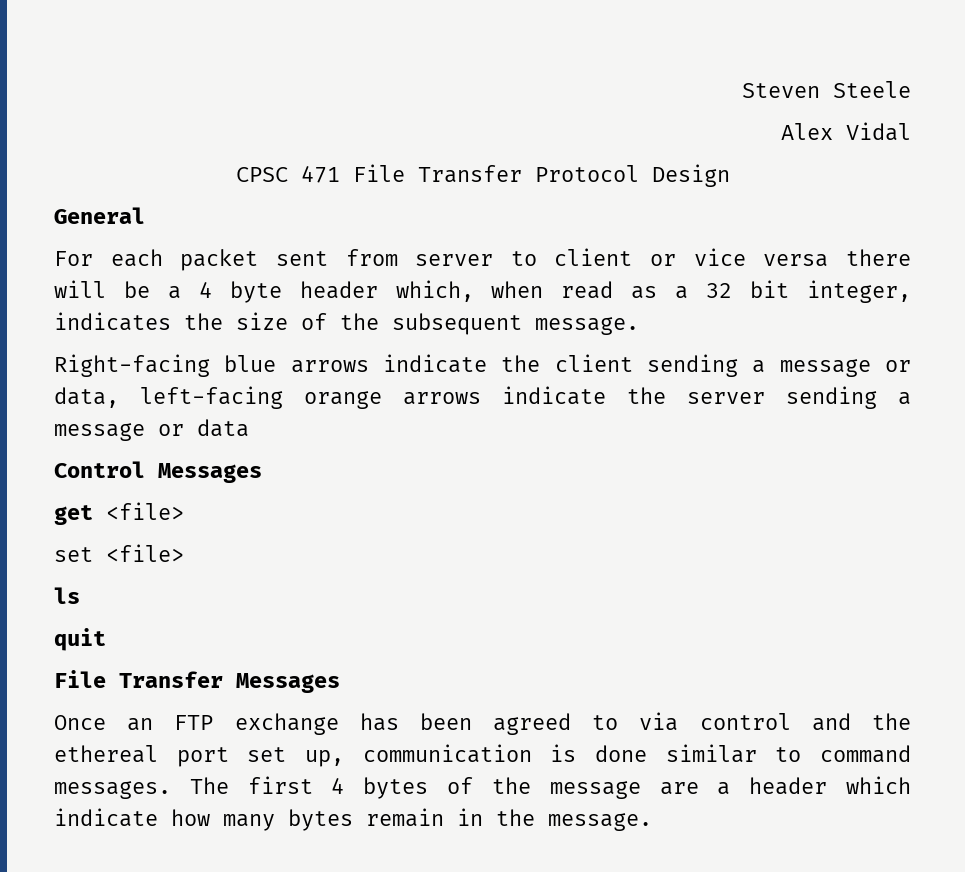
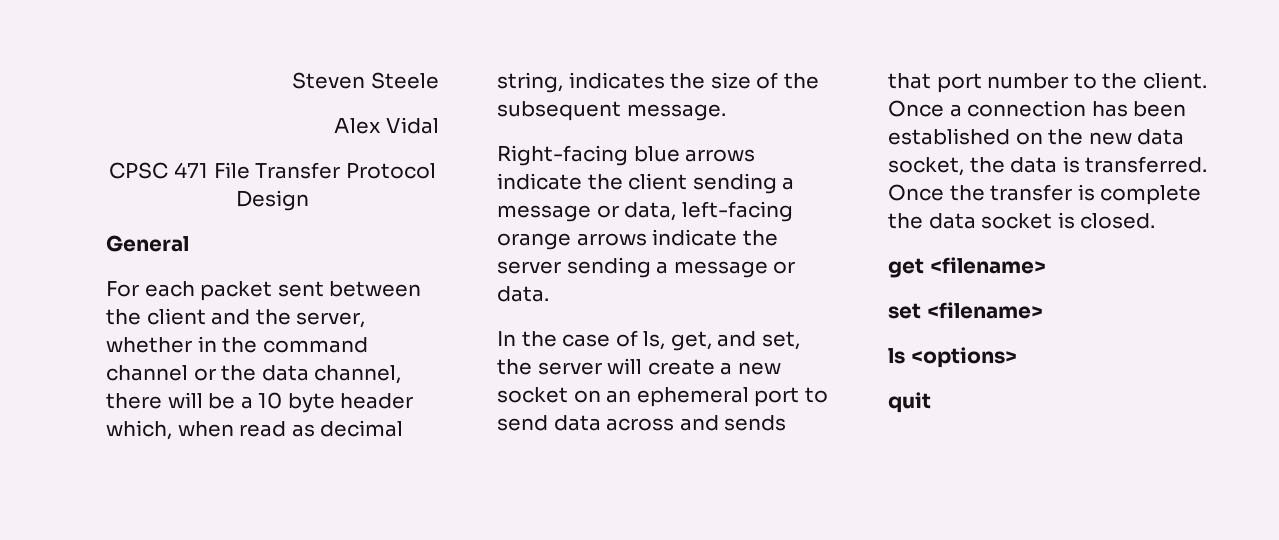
[345,248,829,267] from server to client or vice versa -> [329,281,422,297] [106,308,366,328] [106,336,368,353] [106,365,402,384] between the client and the server, whether in the command channel or the data channel,
[198,282,212,298] 4 -> [258,392,283,409] 10
[675,280,911,303] a 32 bit integer, -> [320,420,404,437] [497,72,563,93] decimal string,
[197,419,249,437] [54,461,262,483] data // Control Messages -> [497,286,549,302] [497,330,800,351] [497,358,781,375] [497,387,828,407] [497,415,787,431] [888,72,1207,93] [888,100,1187,117] [888,128,1185,145] [888,156,1208,176] [888,184,1202,205] [888,212,1156,229] data. // In the case of ls, get, and set, the server will create a new socket on an ephemeral port to send data across and sends that port number to the client. Once a connection has been established on the new data socket, the data is transferred. Once the transfer is complete the data socket is closed.
[106,502,184,520] [54,544,184,562] <file> // set <file> -> [929,257,1046,274] [888,302,1043,319] <filename> // set <filename>
(80, 595) none -> [910,347,1017,368] <options>
[54,670,340,693] [54,712,911,735] [54,744,911,767] [54,776,912,799] [54,808,652,831] // File Transfer Messages // Once an FTP exchange has been agreed to via control and the ethereal port set up, communication is done similar to command messages. The first 4 bytes of the message are a header which indicate how many bytes remain in the message. -> (931, 402) none

